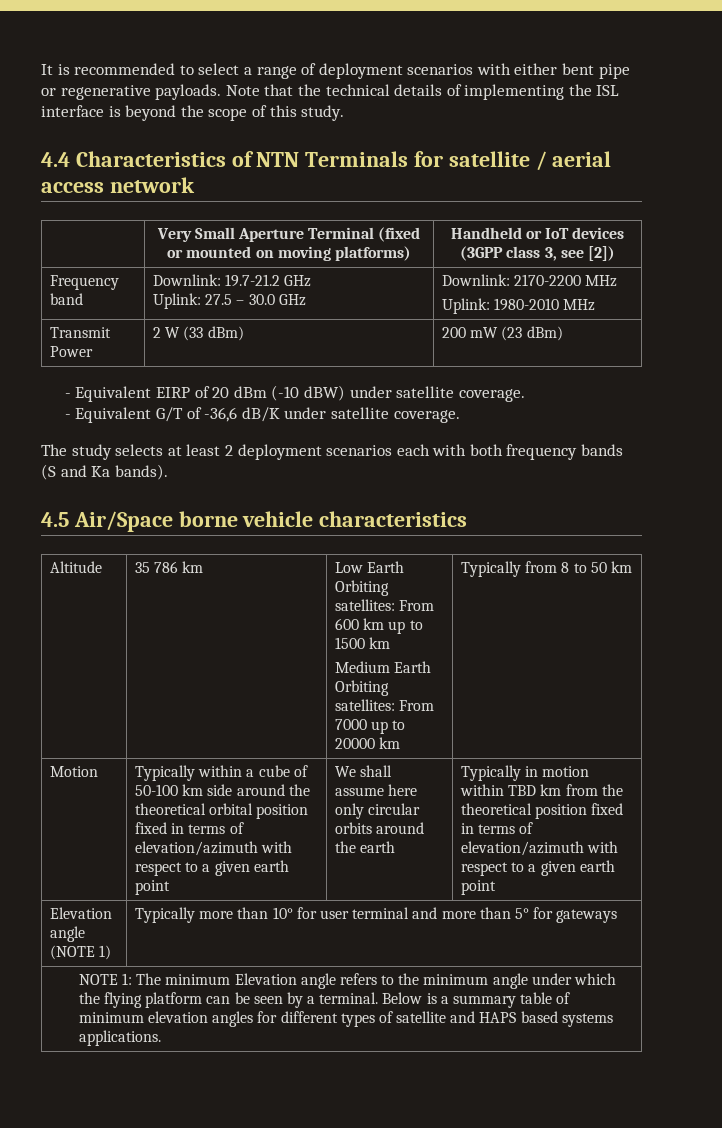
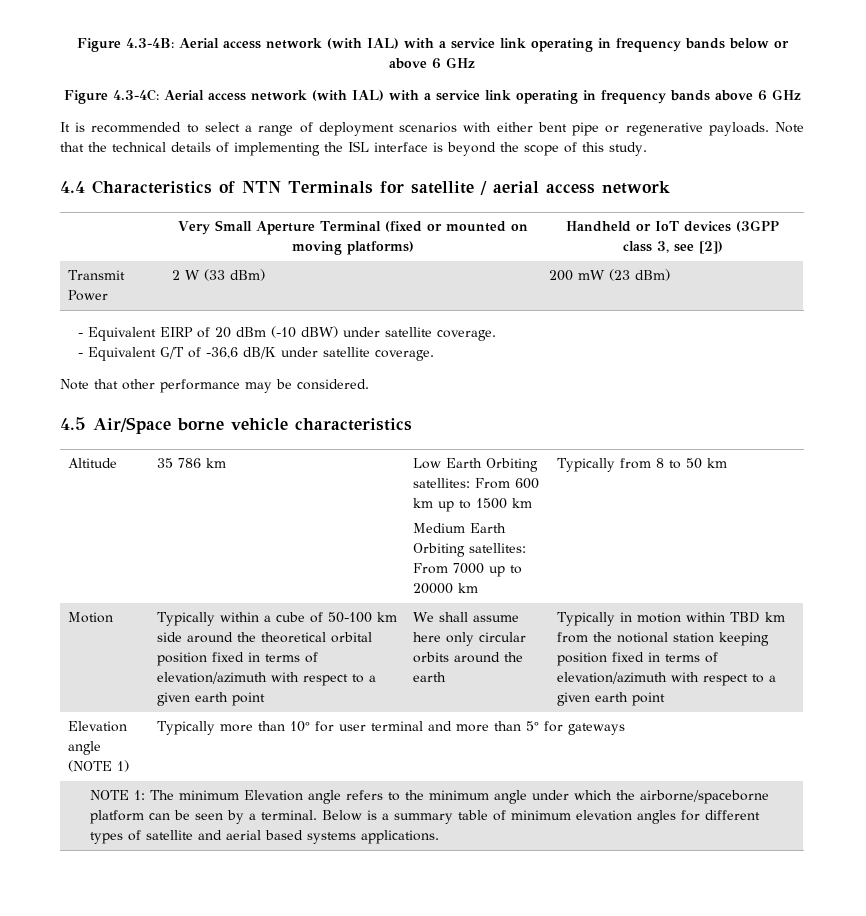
(41, 69) none -> [76,38,789,52] [389,57,475,69] [63,89,801,104] Figure 4.3-4B: Aerial access network (with IAL) with a service link operating in frequency bands below or above 6 GHz // Figure 4.3-4C: Aerial access network (with IAL) with a service link operating in frequency bands above 6 GHz //
[50,275,120,290] [50,293,84,305] [153,274,312,287] [153,293,306,309] [442,274,618,287] [442,298,596,314] // Frequency band | Downlink: 19.7-21.2 GHz // Uplink: 27.5 – 30.0 GHz | Downlink: 2170-2200 MHz // Uplink: 1980-2010 MHz -> (723, 247) none
[41,444,624,460] [41,464,168,480] The study selects at least 2 deployment scenarios each with both frequency bands (S and Ka bands). -> [60,379,369,393] Note that other performance may be considered.
[461,803,533,815] theoretical -> [617,632,770,646] notional station keeping
[103,992,142,1008] flying -> [640,790,770,804] airborne/spaceborne
[479,1012,517,1023] HAPS -> [226,830,262,840] aerial

